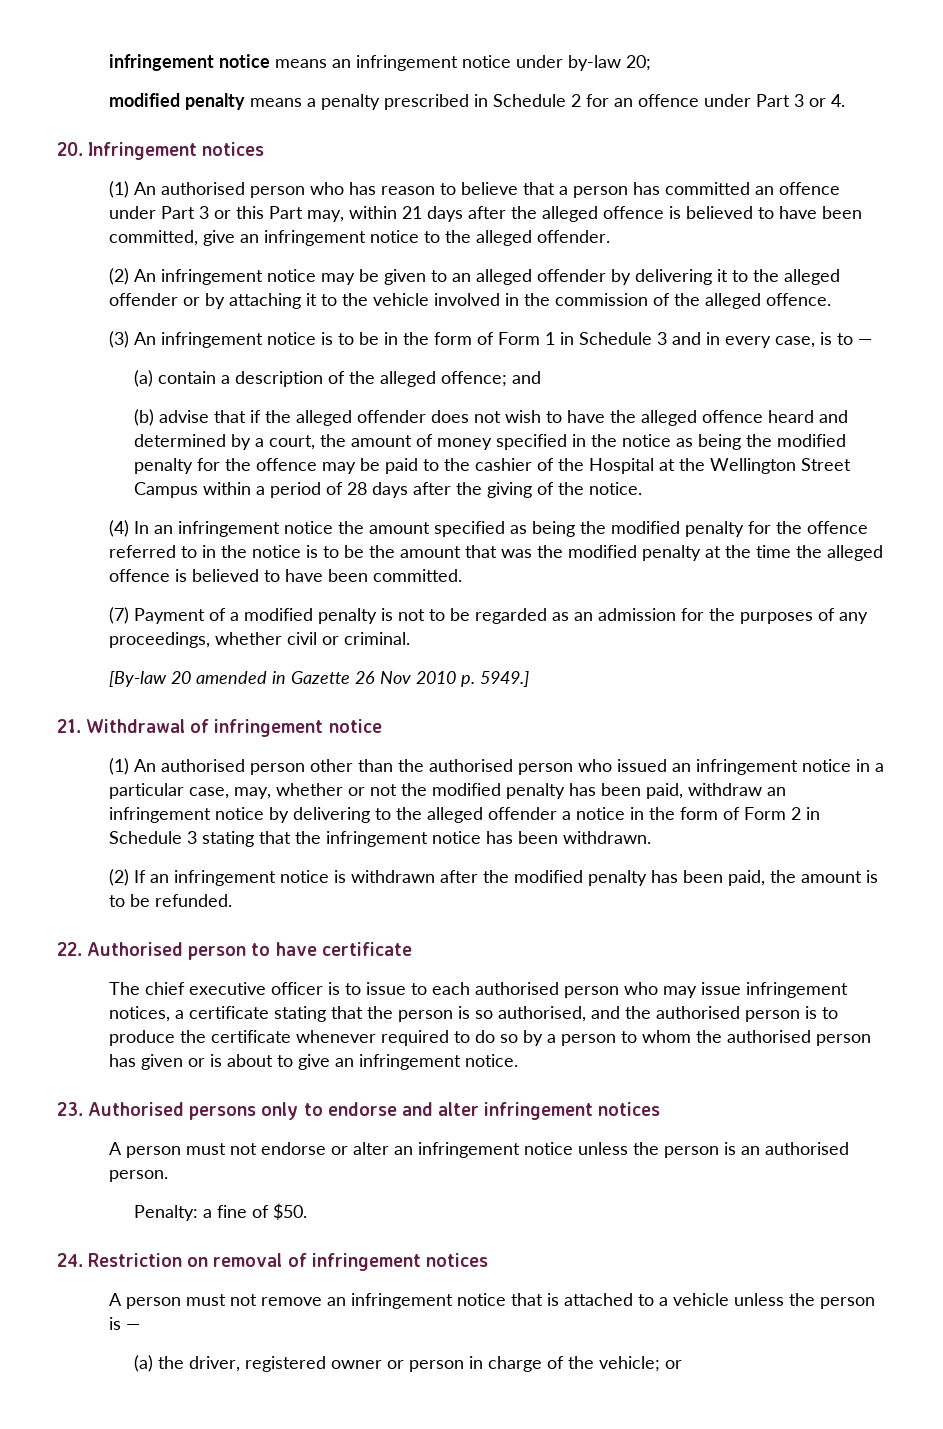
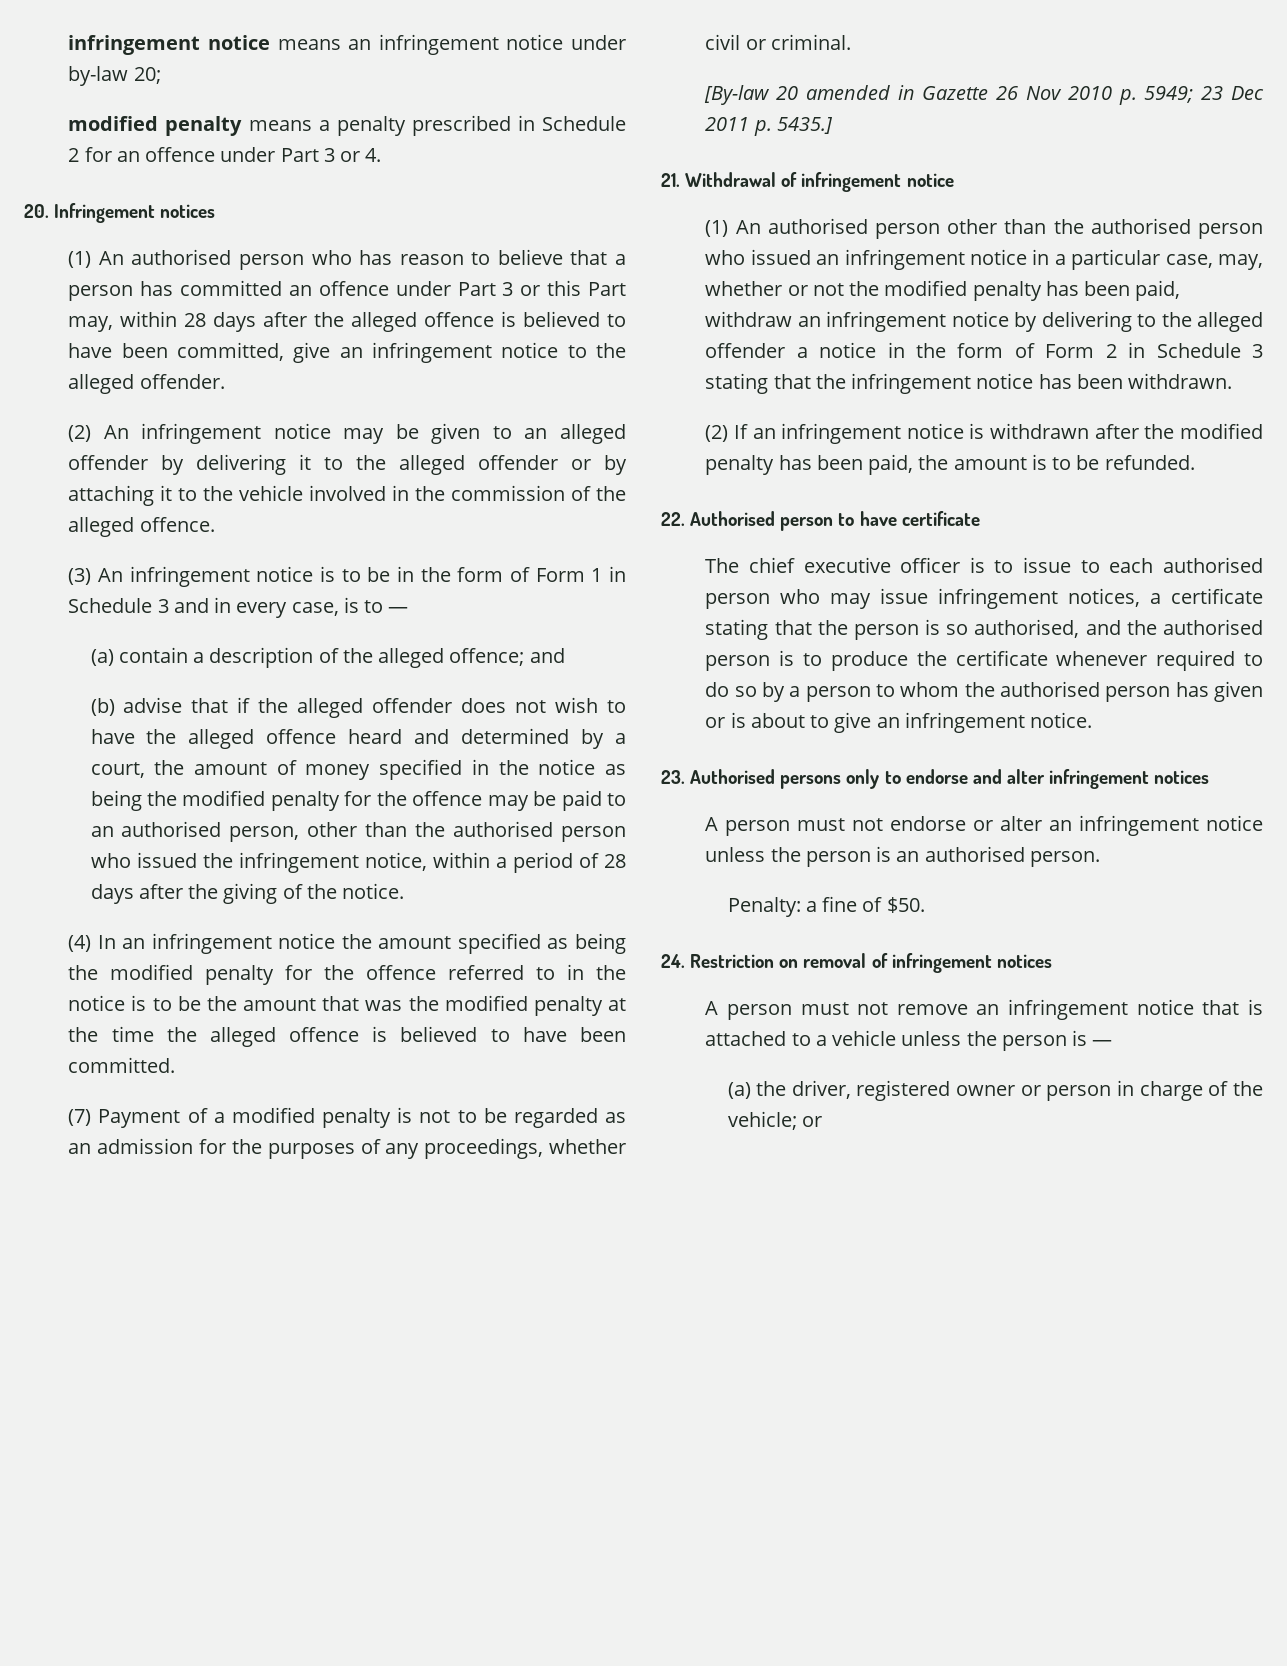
[401,206,422,219] 21 -> [184,313,207,327] 28
[444,458,852,474] [134,482,199,498] the cashier of the Hospital at the Wellington Street Campus -> [90,821,626,842] [90,852,427,873] an authorised person, other than the authorised person who issued the infringement notice,
[479,671,529,687] 5949.] -> [1144,86,1264,103] [705,117,833,136] 5949; 23 Dec 2011 p. 5435.]

